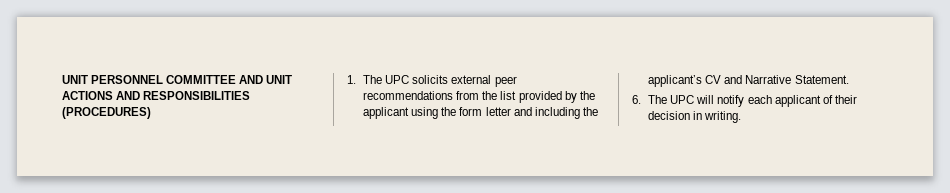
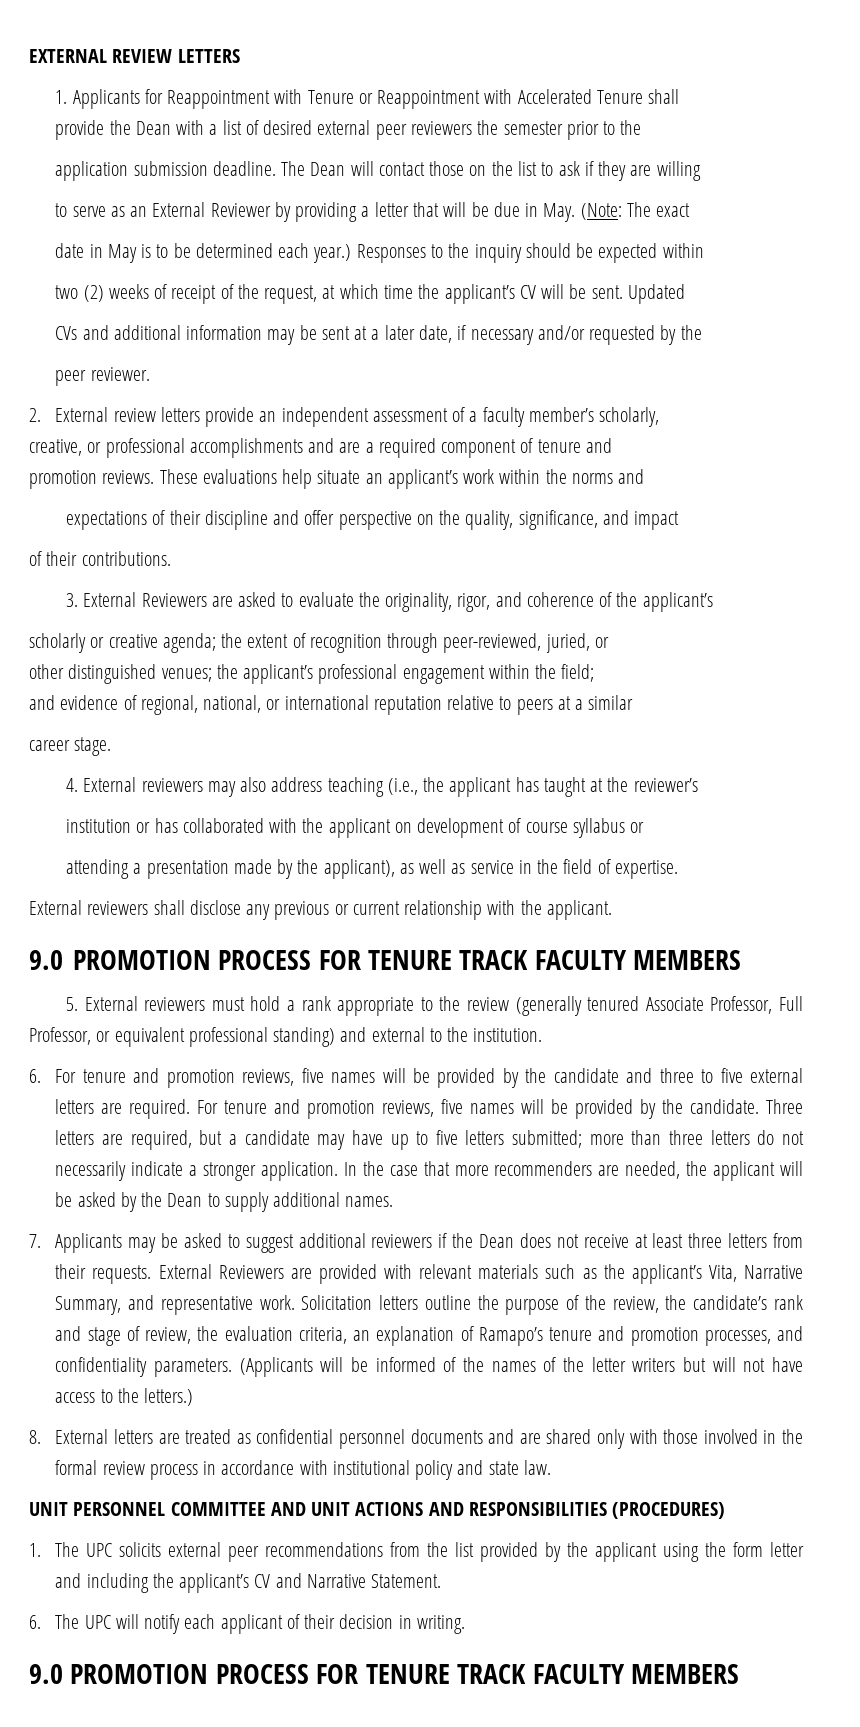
(62, 79) none -> [29,49,240,63] [55,89,680,109] [55,120,642,140] [55,161,701,181] [55,202,691,222] [55,243,704,263] [55,284,685,304] [55,325,702,345] [55,367,150,386] [29,407,660,427] [29,438,612,458] [29,469,645,489] [66,510,680,530] [29,551,171,566] [66,592,713,612] [29,633,609,653] [29,664,595,684] [29,695,634,715] [29,737,112,756] [66,777,698,797] [66,818,645,838] [66,859,678,879] [29,900,612,920] [29,950,742,970] [66,996,803,1016] [29,1027,543,1047] [29,1068,803,1088] [55,1099,804,1119] [55,1130,805,1150] [55,1161,803,1181] [55,1192,394,1212] [29,1233,803,1253] [55,1264,803,1284] [55,1295,804,1315] [55,1326,804,1346] [55,1357,804,1377] [55,1388,194,1406] [29,1429,804,1449] [55,1460,552,1480] EXTERNAL REVIEW LETTERS // 1. Applicants for Reappointment with Tenure or Reappointment with Accelerated Tenure shall // provide the Dean with a list of desired external peer reviewers the semester prior to the // application submission deadline. The Dean will contact those on the list to ask if they are willing // to serve as an External Reviewer by providing a letter that will be due in May. (Note: The exact // date in May is to be determined each year.) Responses to the inquiry should be expected within // two (2) weeks of receipt of the request, at which time the applicant’s CV will be sent. Updated // CVs and additional information may be sent at a later date, if necessary and/or requested by the // peer reviewer. // 2. External review letters provide an independent assessment of a faculty member’s scholarly, // creative, or professional accomplishments and are a required component of tenure and // promotion reviews. These evaluations help situate an applicant’s work within the norms and // expectations of their discipline and offer perspective on the quality, significance, and impact // of their contributions. // 3. External Reviewers are asked to evaluate the originality, rigor, and coherence of the applicant’s // scholarly or creative agenda; the extent of recognition through peer-reviewed, juried, or // other distinguished venues; the applicant’s professional engagement within the field; // and evidence of regional, national, or international reputation relative to peers at a similar // career stage. // 4. External reviewers may also address teaching (i.e., the applicant has taught at the reviewer’s // institution or has collaborated with the applicant on development of course syllabus or // attending a presentation made by the applicant), as well as service in the field of expertise. // External reviewers shall disclose any previous or current relationship with the applicant. // 9.0 PROMOTION PROCESS FOR TENURE TRACK FACULTY MEMBERS // 5. External reviewers must hold a rank appropriate to the review (generally tenured Associate Professor, Full Professor, or equivalent professional standing) and external to the institution. // 6. For tenure and promotion reviews, five names will be provided by the candidate and three to five external letters are required. For tenure and promotion reviews, five names will be provided by the candidate. Three letters are required, but a candidate may have up to five letters submitted; more than three letters do not necessarily indicate a stronger application. In the case that more recommenders are needed, the applicant will be asked by the Dean to supply additional names. // 7. Applicants may be asked to suggest additional reviewers if the Dean does not receive at least three letters from their requests. External Reviewers are provided with relevant materials such as the applicant’s Vita, Narrative Summary, and representative work. Solicitation letters outline the purpose of the review, the candidate’s rank and stage of review, the evaluation criteria, an explanation of Ramapo’s tenure and promotion processes, and confidentiality parameters. (Applicants will be informed of the names of the letter writers but will not have access to the letters.) // 8. External letters are treated as confidential personnel documents and are shared only with those involved in the formal review process in accordance with institutional policy and state law. //
(742, 117) none -> [29,1664,739,1684] // 9.0 PROMOTION PROCESS FOR TENURE TRACK FACULTY MEMBERS

